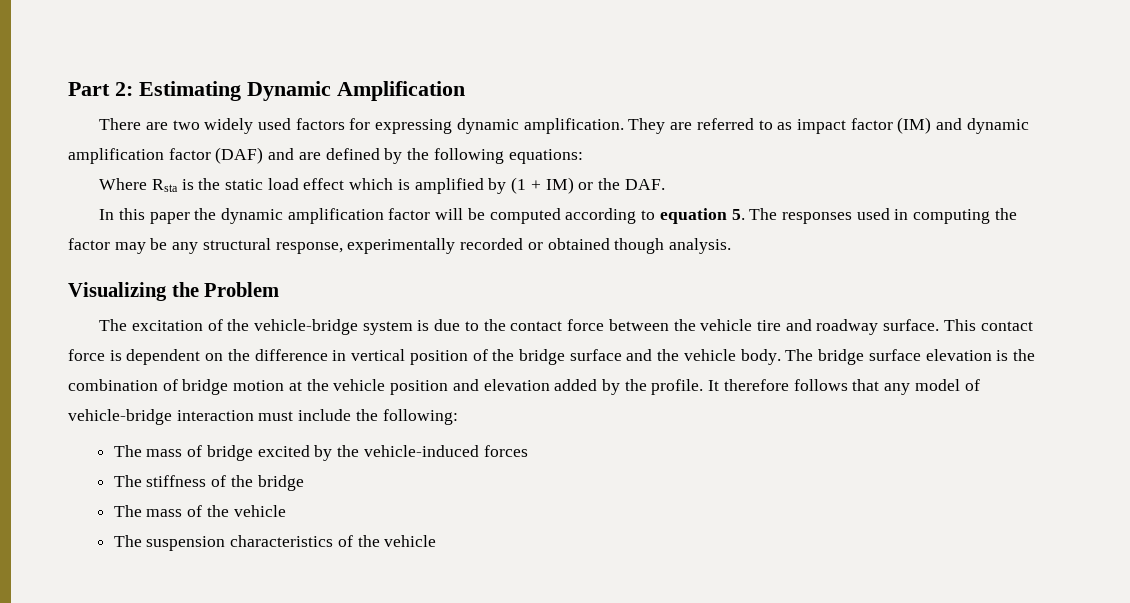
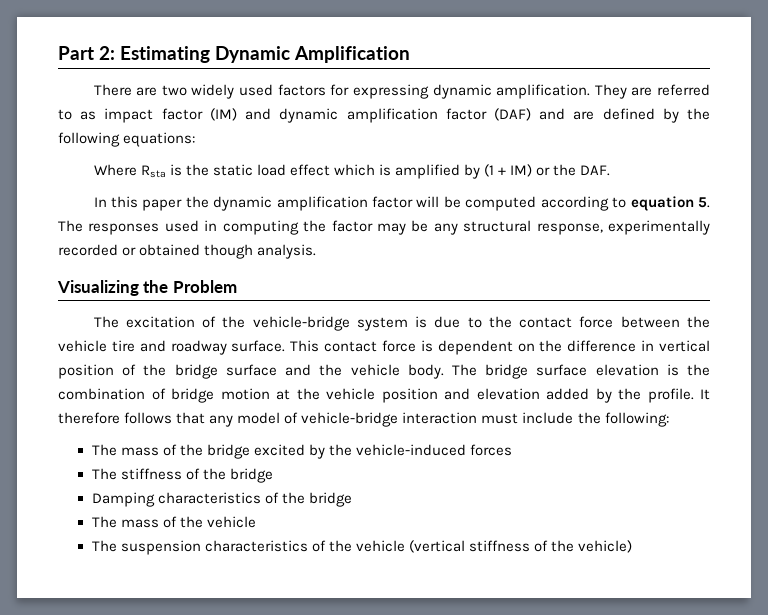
(203, 451) none -> [179,444,203,456] the
(304, 483) none -> [91,492,353,507] // Damping characteristics of the bridge
(437, 541) none -> [409,540,633,553] (vertical stiffness of the vehicle)

